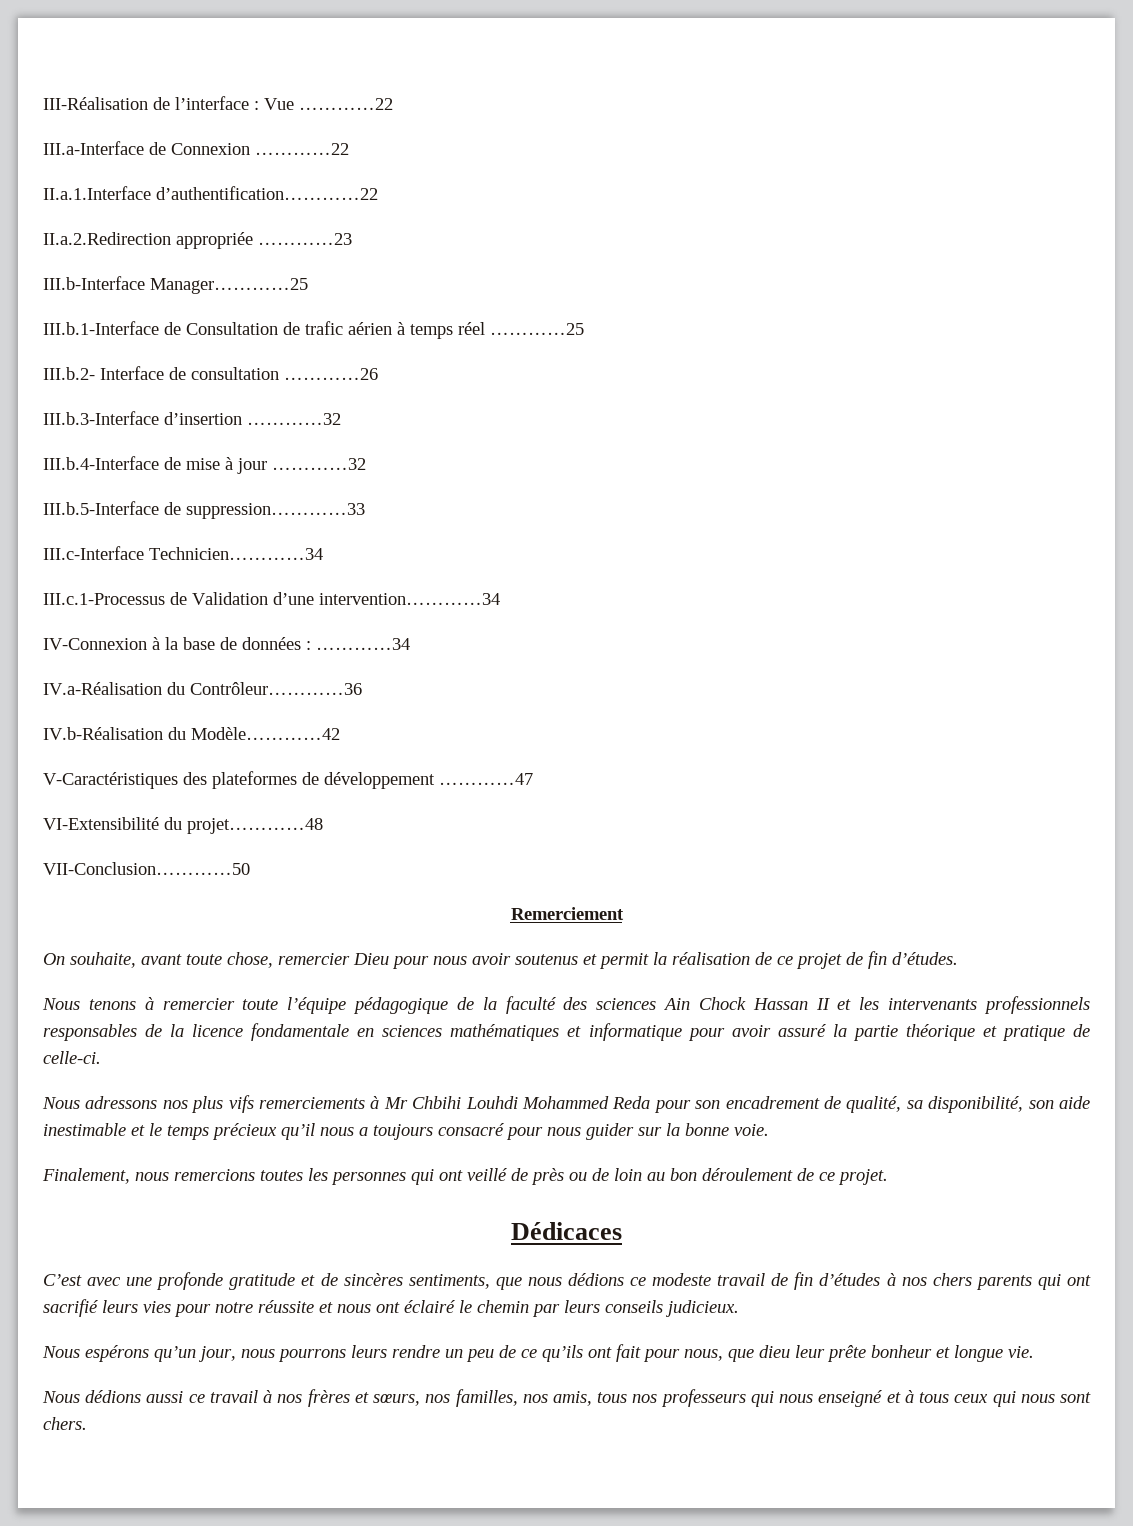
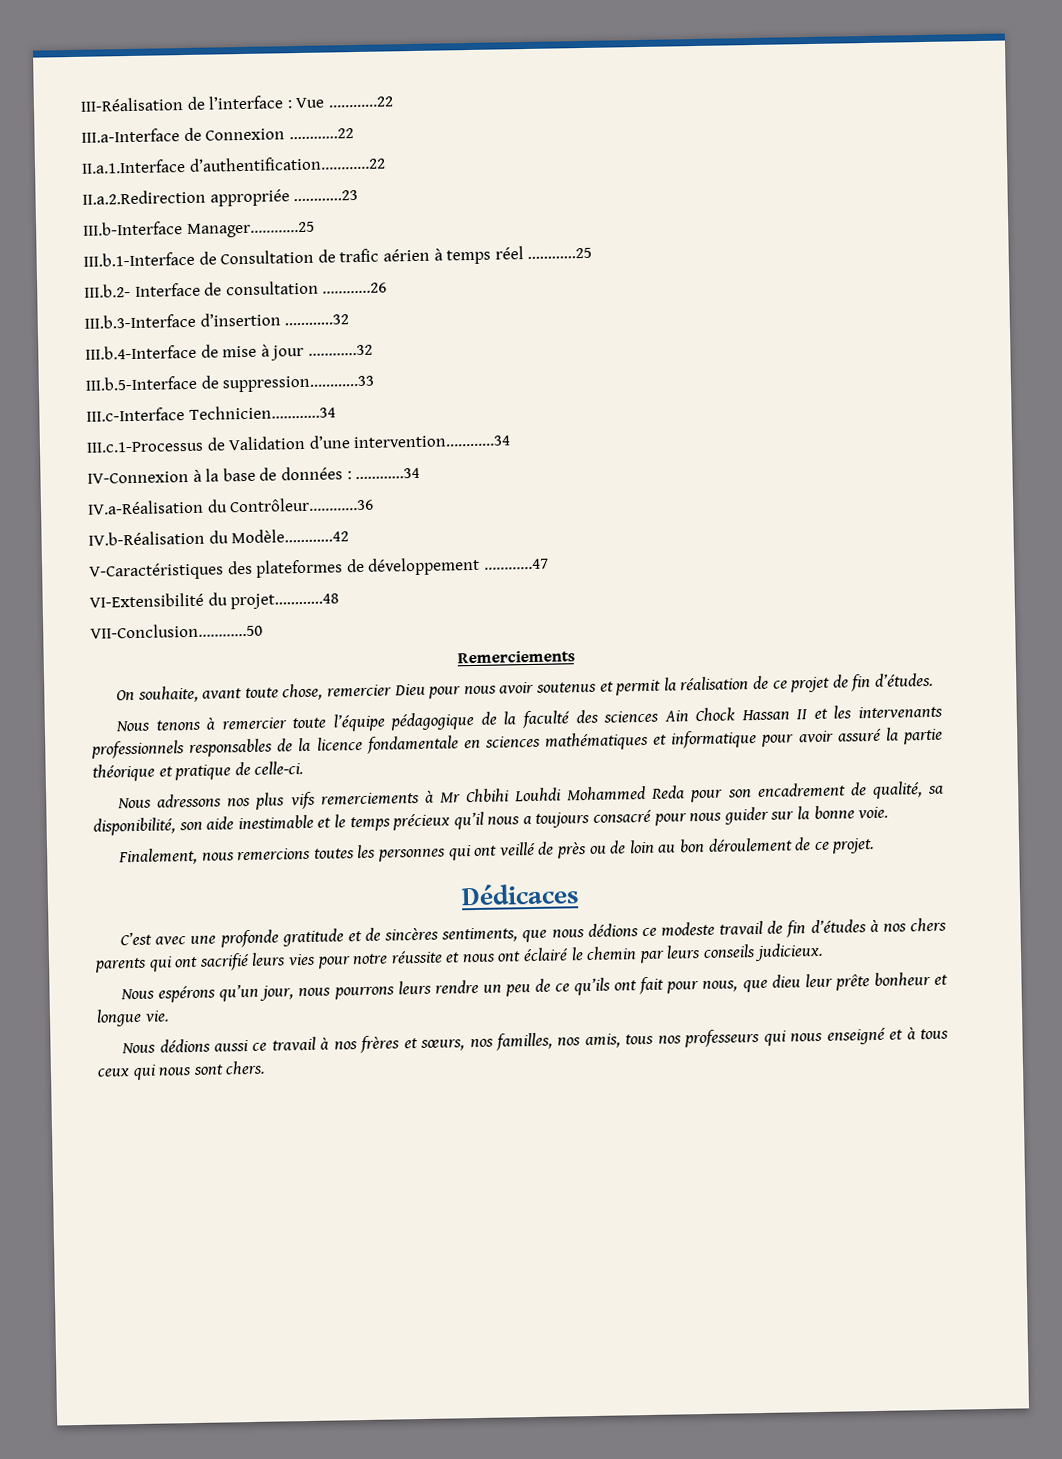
[510,907,624,920] Remerciement -> [456,650,575,664] Remerciements

